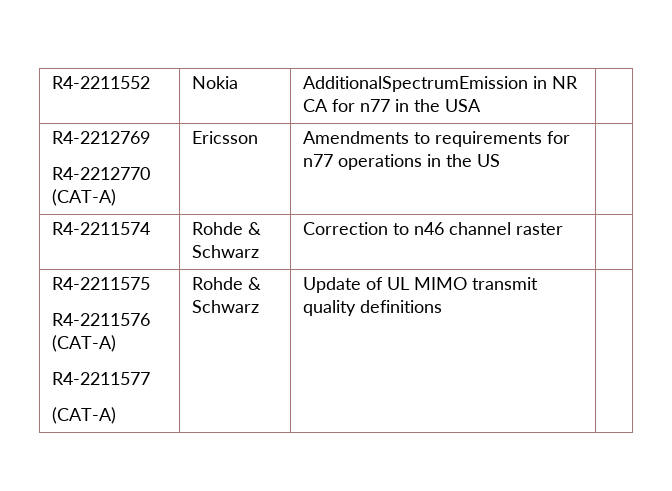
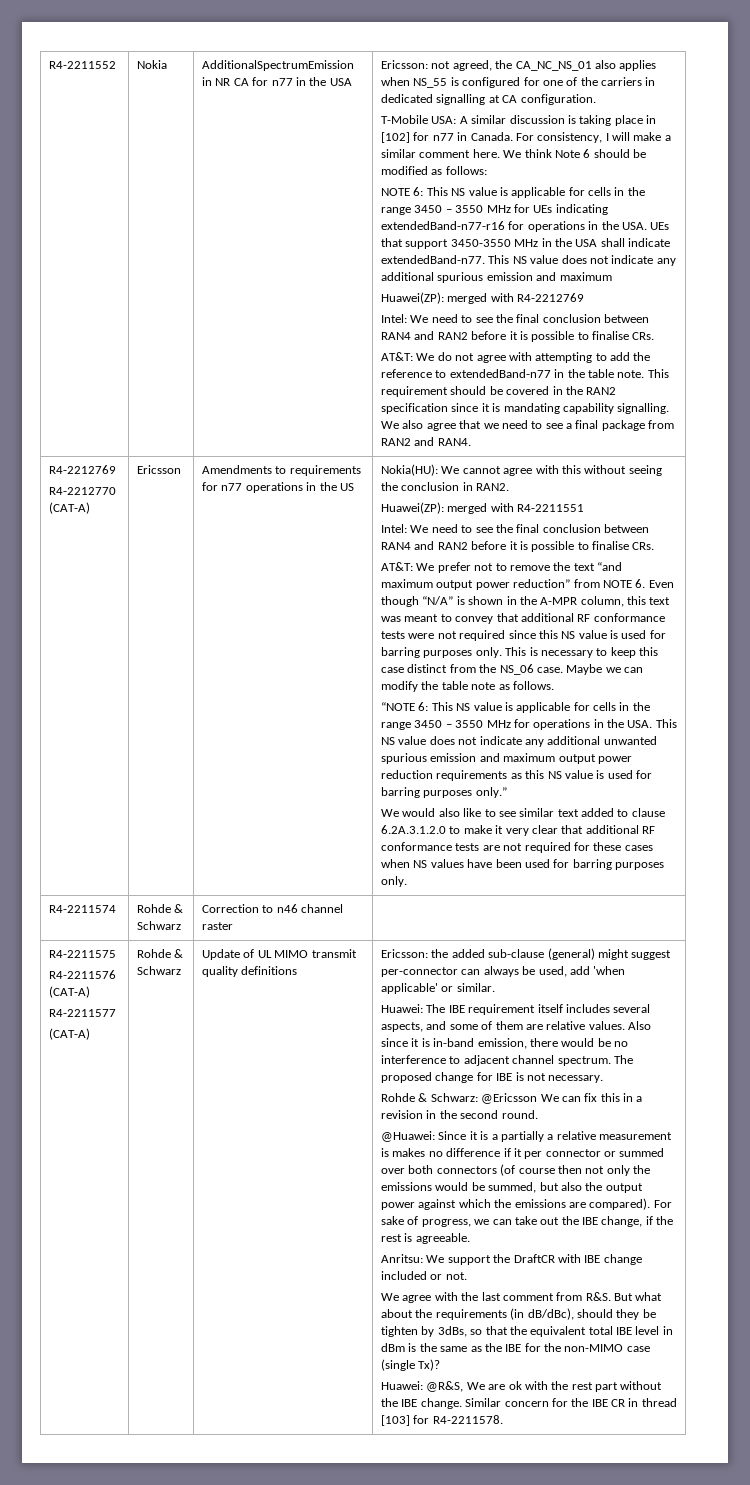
(482, 105) none -> [381,60,657,71] [381,77,656,88] [381,94,596,105] [381,115,657,126] [381,132,671,143] [381,149,647,158] [381,166,487,175] [381,187,645,198] [381,204,608,215] [381,221,670,232] [381,238,671,249] [381,255,676,266] [381,272,612,283] [381,292,585,304] [381,314,650,323] [381,331,655,342] [381,352,651,363] [381,369,669,378] [381,386,617,397] [381,403,670,414] [381,420,675,431] [381,437,471,446] Ericsson: not agreed, the CA_NC_NS_01 also applies when NS_55 is configured for one of the carriers in dedicated signalling at CA configuration. // T-Mobile USA: A similar discussion is taking place in [102] for n77 in Canada. For consistency, I will make a similar comment here. We think Note 6 should be modified as follows: // NOTE 6: This NS value is applicable for cells in the range 3450 – 3550 MHz for UEs indicating extendedBand-n77-r16 for operations in the USA. UEs that support 3450-3550 MHz in the USA shall indicate extendedBand-n77. This NS value does not indicate any additional spurious emission and maximum // Huawei(ZP): merged with R4-2212769 // Intel: We need to see the final conclusion between RAN4 and RAN2 before it is possible to finalise CRs. // AT&T: We do not agree with attempting to add the reference to extendedBand-n77 in the table note. This requirement should be covered in the RAN2 specification since it is mandating capability signalling. We also agree that we need to see a final package from RAN2 and RAN4.
(501, 160) none -> [381,464,662,476] [381,482,510,491] [381,502,585,514] [381,524,650,533] [381,541,655,552] [381,562,623,573] [381,579,674,590] [381,596,671,607] [381,613,665,624] [381,630,666,641] [381,647,659,658] [381,664,644,675] [381,681,554,692] [381,702,650,713] [381,719,677,730] [381,736,657,747] [381,753,632,764] [381,770,653,781] [381,787,507,798] [381,808,665,817] [381,825,656,836] [381,842,653,853] [381,859,665,870] [381,876,408,887] Nokia(HU): We cannot agree with this without seeing the conclusion in RAN2. // Huawei(ZP): merged with R4-2211551 // Intel: We need to see the final conclusion between RAN4 and RAN2 before it is possible to finalise CRs. // AT&T: We prefer not to remove the text “and maximum output power reduction” from NOTE 6. Even though “N/A” is shown in the A-MPR column, this text was meant to convey that additional RF conformance tests were not required since this NS value is used for barring purposes only. This is necessary to keep this case distinct from the NS_06 case. Maybe we can modify the table note as follows. // “NOTE 6: This NS value is applicable for cells in the range 3450 – 3550 MHz for operations in the USA. This NS value does not indicate any additional unwanted spurious emission and maximum output power reduction requirements as this NS value is used for barring purposes only.” // We would also like to see similar text added to clause 6.2A.3.1.2.0 to make it very clear that additional RF conformance tests are not required for these cases when NS values have been used for barring purposes only.
(443, 306) none -> [381,948,672,960] [381,966,626,977] [381,983,495,994] [381,1004,651,1015] [381,1021,652,1032] [381,1038,629,1049] [381,1055,633,1066] [381,1072,604,1083] [381,1093,643,1104] [381,1110,538,1119] [381,1131,673,1142] [381,1148,665,1159] [381,1164,651,1176] [381,1182,643,1193] [381,1198,672,1210] [381,1216,674,1227] [381,1233,470,1244] [381,1254,642,1265] [381,1271,467,1280] [381,1292,663,1303] [381,1308,656,1320] [381,1326,673,1337] [381,1343,650,1352] [381,1359,441,1371] [381,1381,663,1392] [381,1398,677,1409] [381,1415,503,1426] Ericsson: the added sub-clause (general) might suggest per-connector can always be used, add 'when applicable' or similar. // Huawei: The IBE requirement itself includes several aspects, and some of them are relative values. Also since it is in-band emission, there would be no interference to adjacent channel spectrum. The proposed change for IBE is not necessary. // Rohde & Schwarz: @Ericsson We can fix this in a revision in the second round. // @Huawei: Since it is a partially a relative measurement is makes no difference if it per connector or summed over both connectors (of course then not only the emissions would be summed, but also the output power against which the emissions are compared). For sake of progress, we can take out the IBE change, if the rest is agreeable. // Anritsu: We support the DraftCR with IBE change included or not. // We agree with the last comment from R&S. But what about the requirements (in dB/dBc), should they be tighten by 3dBs, so that the equivalent total IBE level in dBm is the same as the IBE for the non-MIMO case (single Tx)? // Huawei: @R&S, We are ok with the rest part without the IBE change. Similar concern for the IBE CR in thread [103] for R4-2211578.

